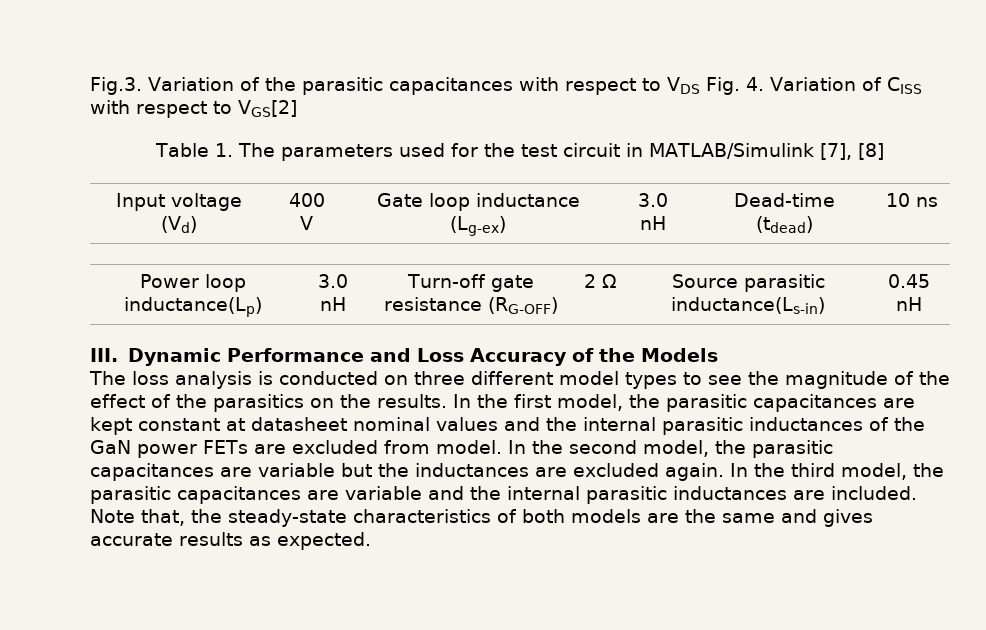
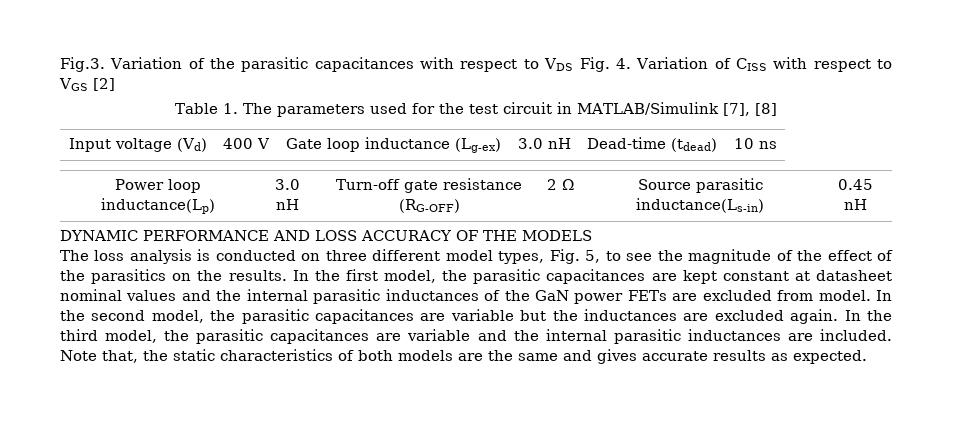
[238,100,297,117] VGS[2] -> [59,78,115,91] VGS [2]
[90,348,718,366] III. Dynamic Performance and Loss Accuracy of the Models -> [60,230,592,241] DYNAMIC PERFORMANCE AND LOSS ACCURACY OF THE MODELS
[625,372,677,389] types -> [498,249,601,264] types, Fig. 5,
[228,509,347,527] steady-state -> [173,349,215,361] static

